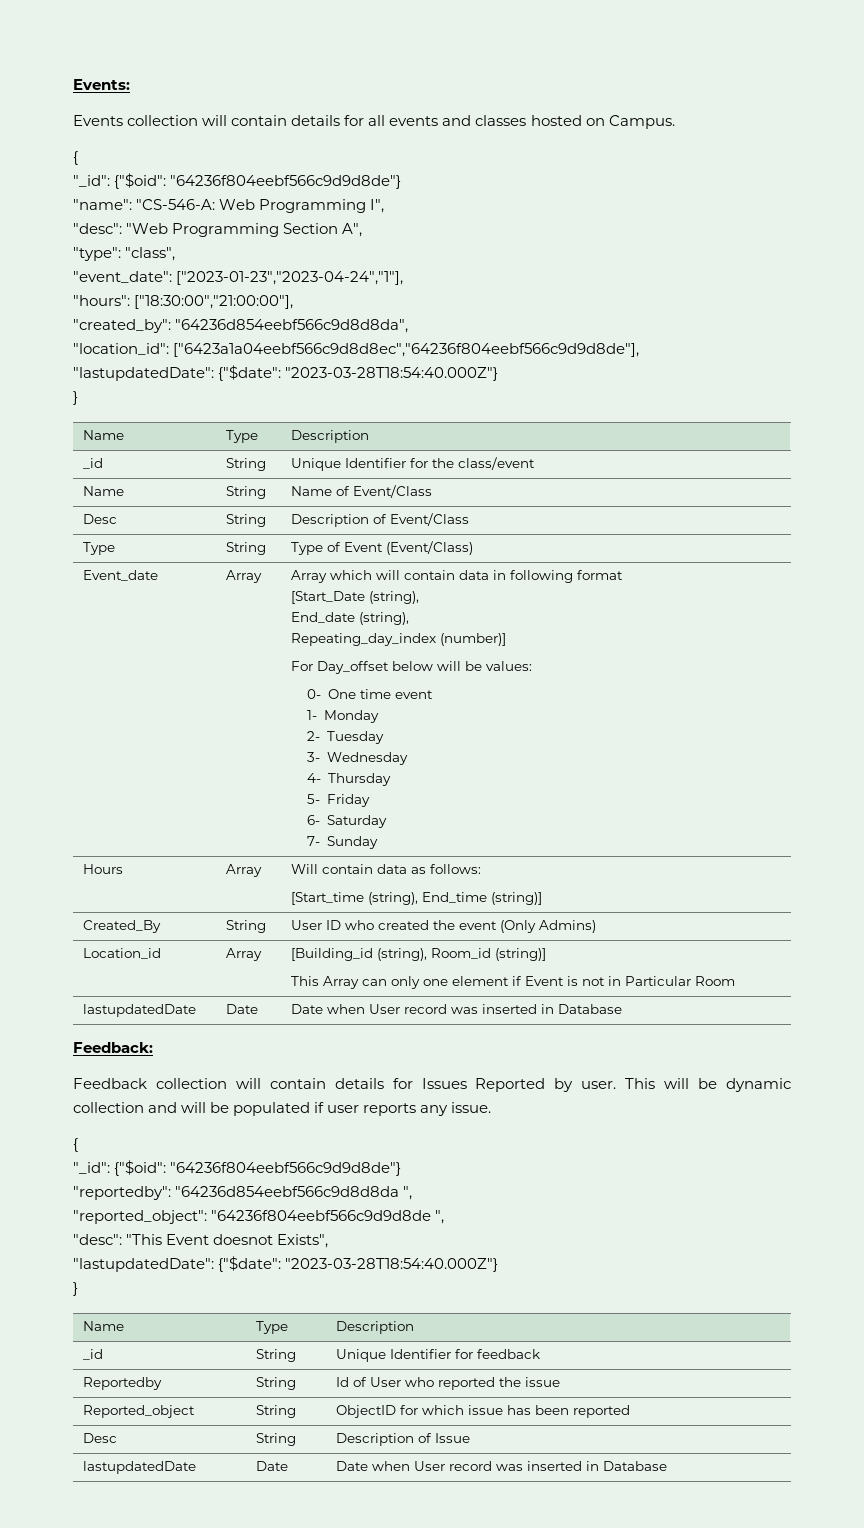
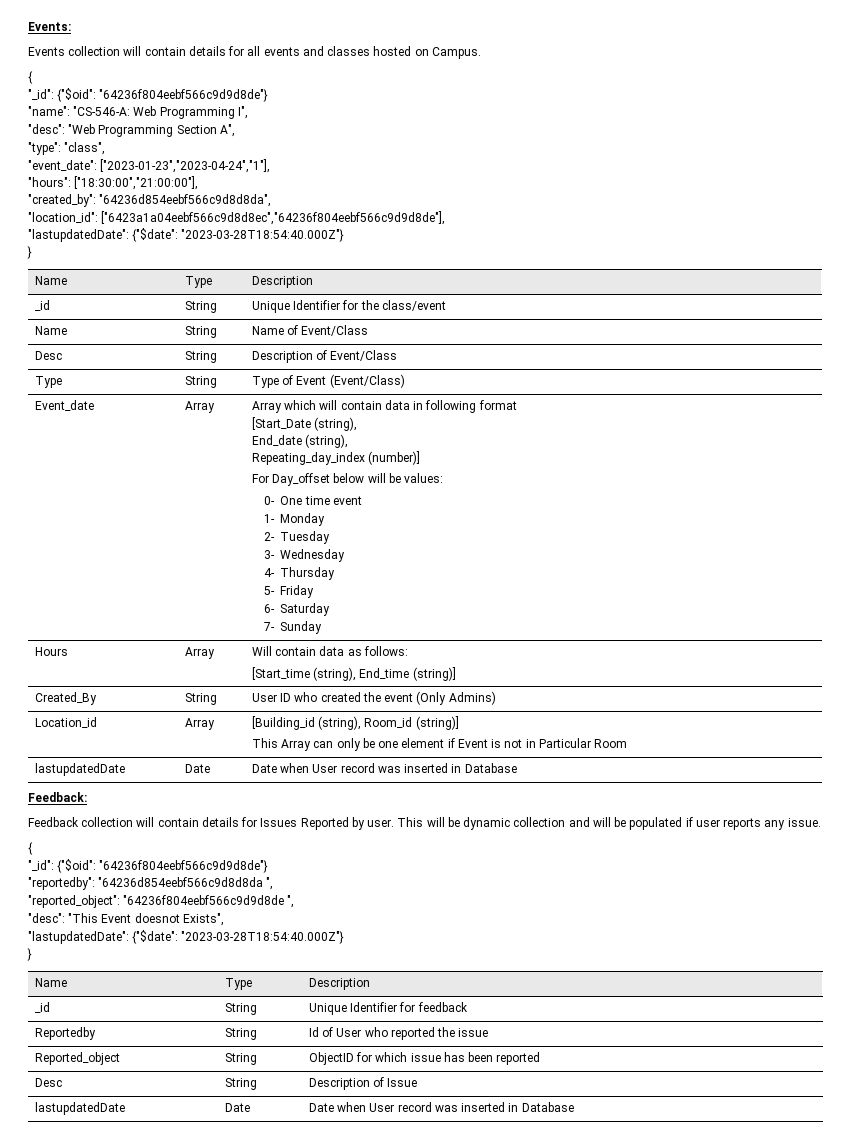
(420, 982) none -> [362,738,375,748] be

